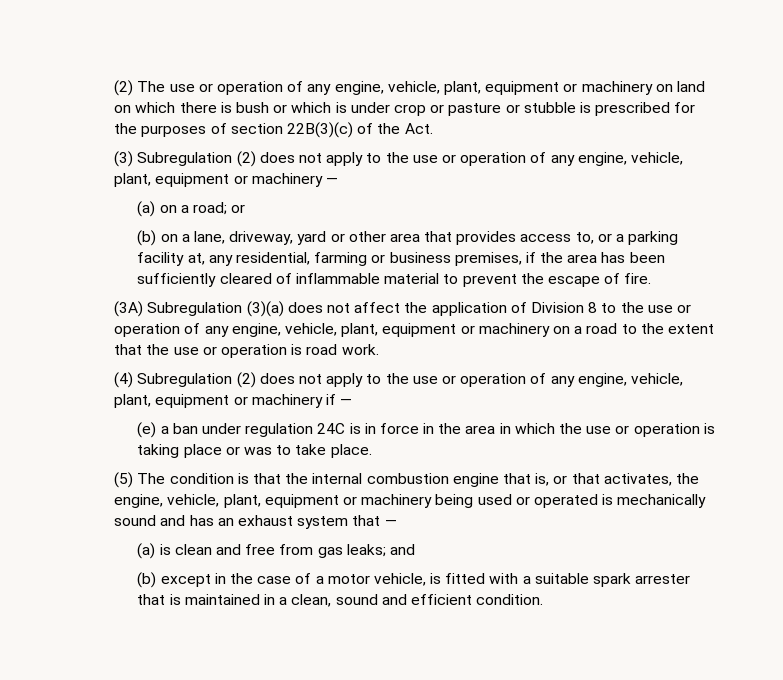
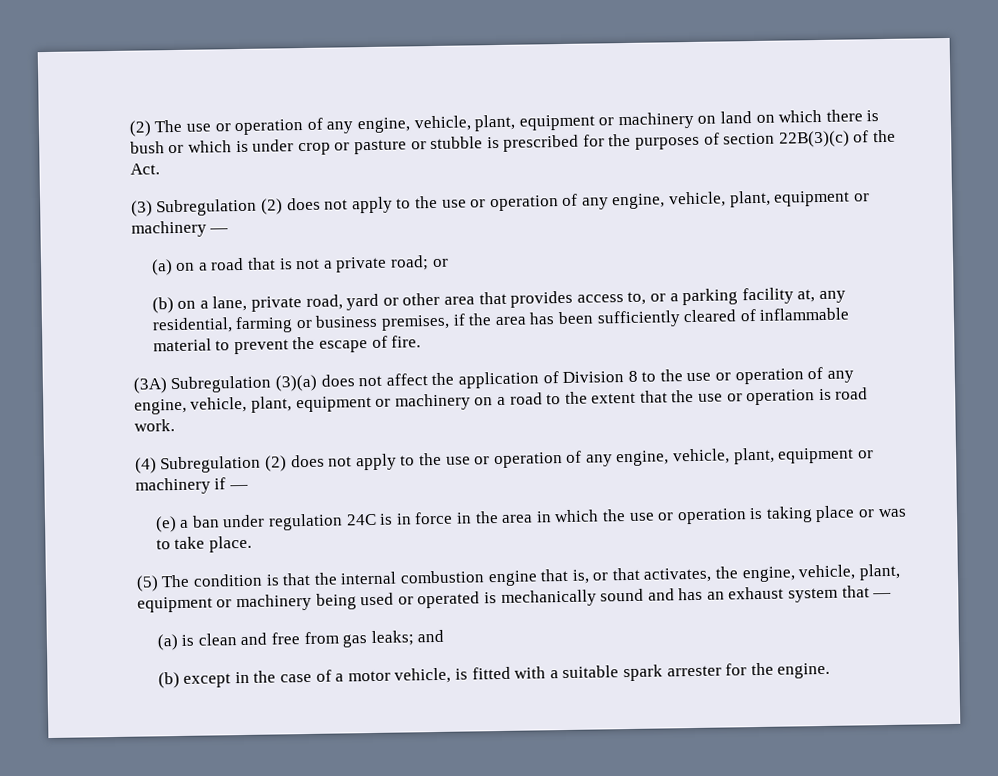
(189, 209) none -> [210,256,388,273] road that is not a private
[229,231,294,245] driveway, -> [251,294,343,312] private road,
[137,594,544,607] that is maintained in a clean, sound and efficient condition. -> [725,662,831,679] for the engine.

